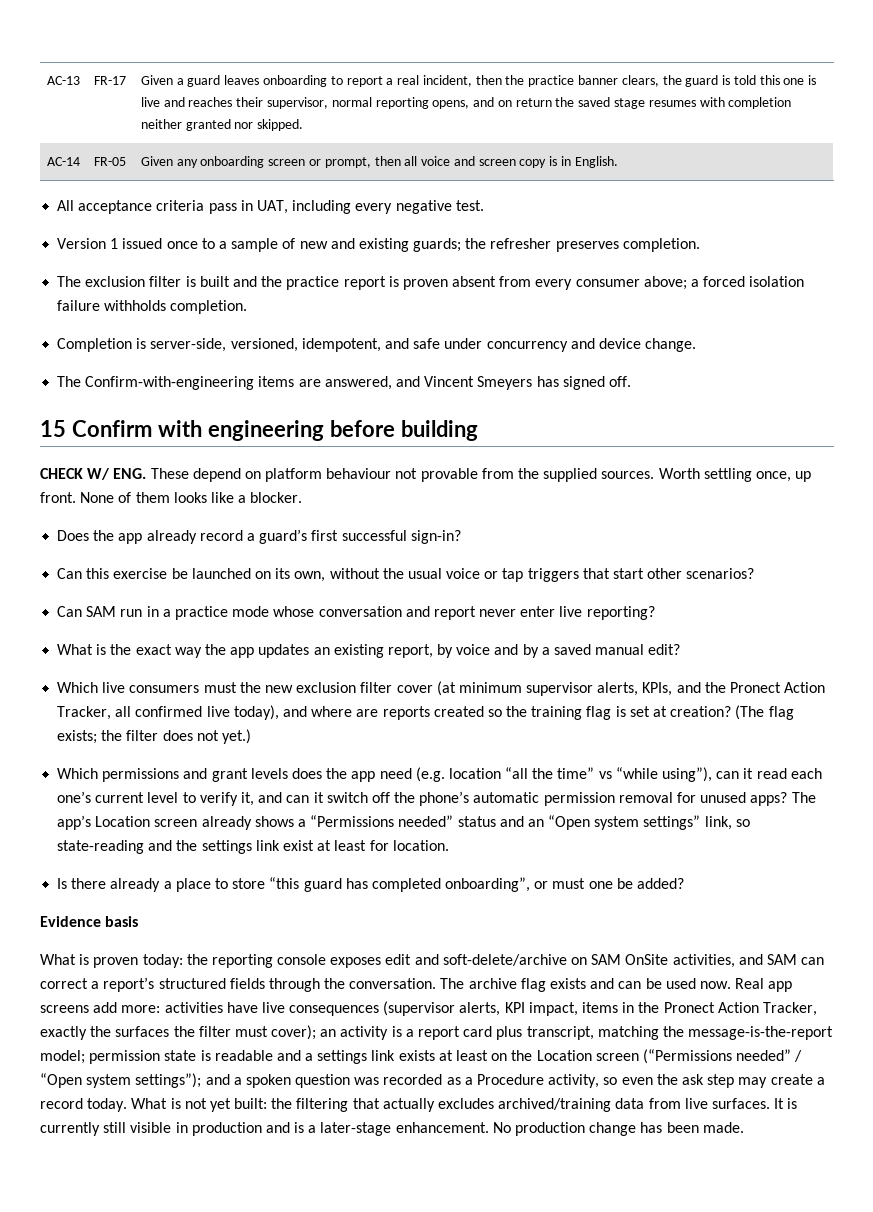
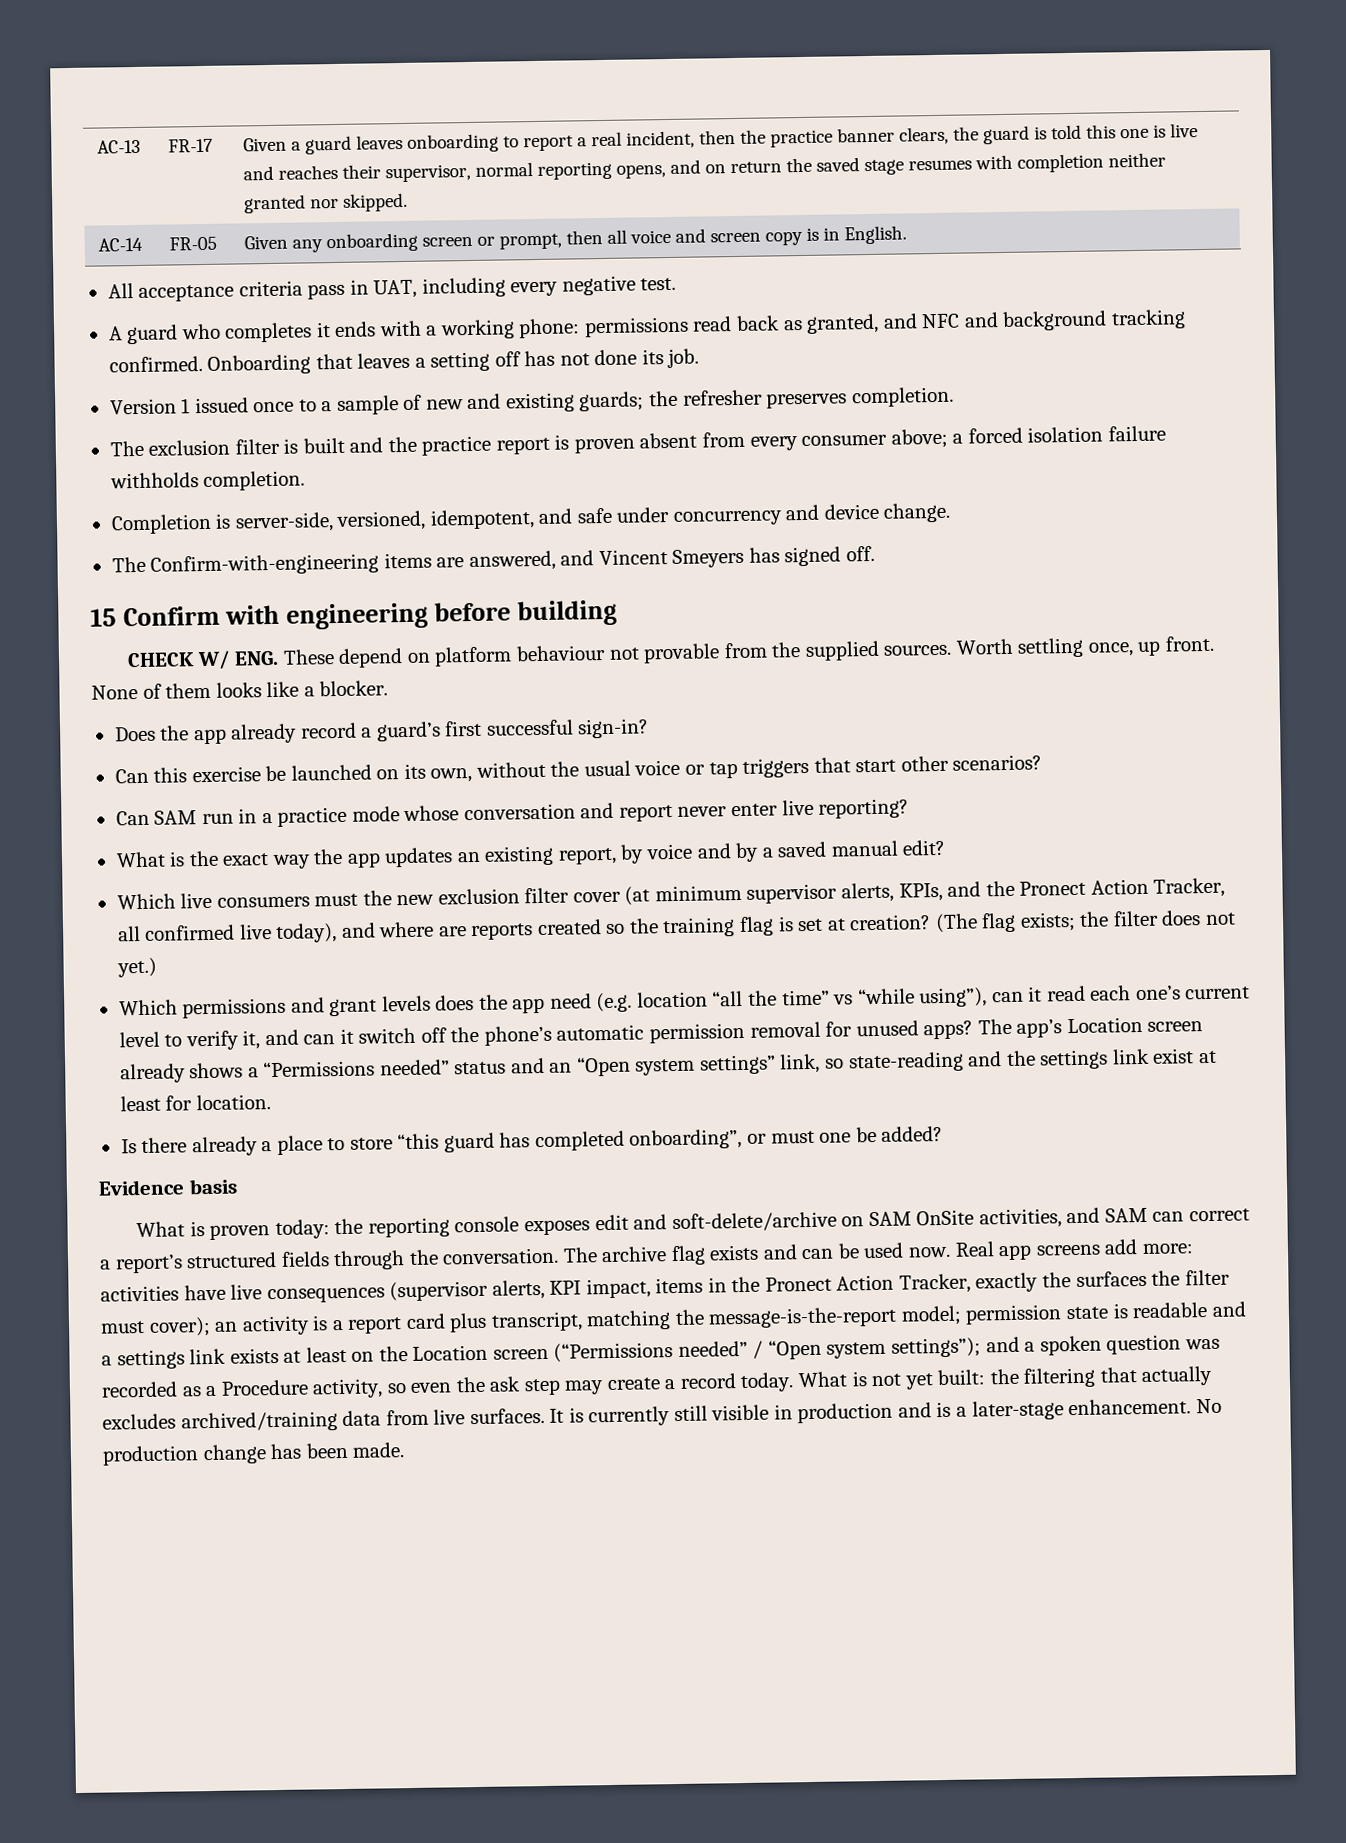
(484, 205) none -> [108,309,1186,345] [108,348,700,375] // A guard who completes it ends with a working phone: permissions read back as granted, and NFC and background tracking confirmed. Onboarding that leaves a setting off has not done its job.

